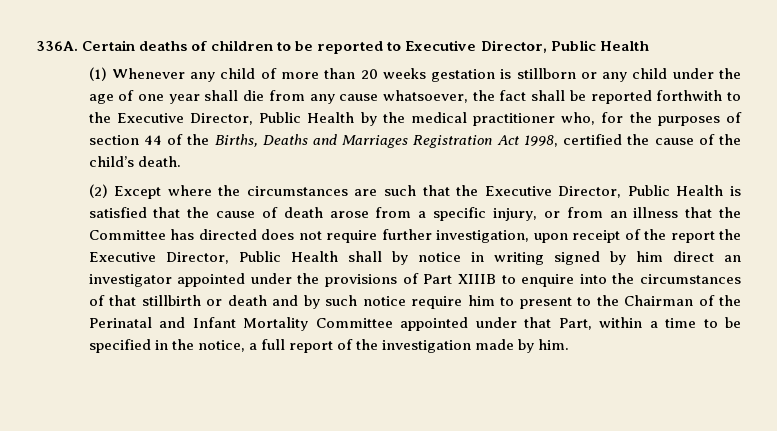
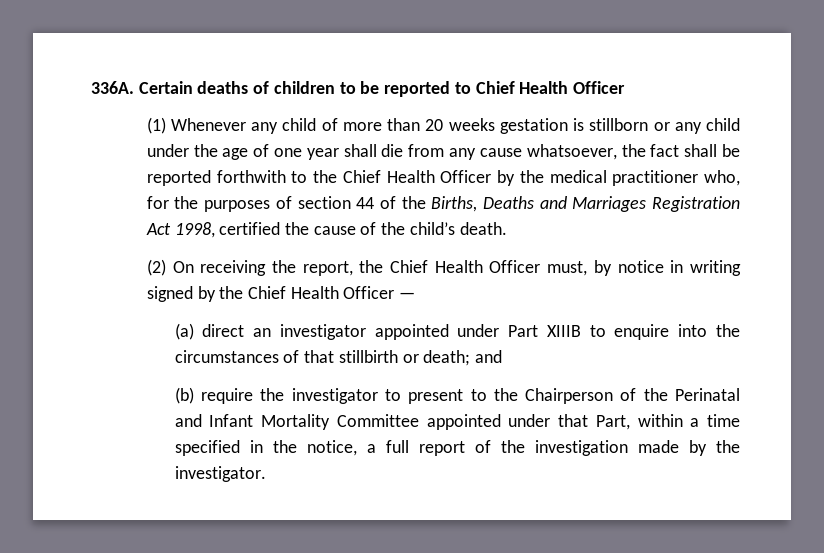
[405,40,649,53] Executive Director, Public Health -> [475,81,625,94] Chief Health Officer
[116,112,355,125] Executive Director, Public Health -> [342,170,492,183] Chief Health Officer
[114,185,741,199] [88,207,742,221] [88,229,742,243] [88,251,382,264] Except where the circumstances are such that the Executive Director, Public Health is satisfied that the cause of death arose from a specific injury, or from an illness that the Committee has directed does not require further investigation, upon receipt of the report the Executive Director, Public Health shall -> [172,260,588,276] On receiving the report, the Chief Health Officer must,
[635,251,663,262] him -> [219,286,416,299] [174,323,194,340] the Chief Health Officer — // (a)
[297,273,419,287] the provisions of -> (500, 330) none
[227,295,495,309] death and by such notice require him -> [423,350,503,366] [174,387,378,404] death; and // (b) require the investigator
[624,295,694,306] Chairman -> [525,388,614,404] Chairperson
[703,317,742,328] to be -> (741, 420) none
[538,339,570,350] him. -> [716,440,741,453] [174,466,266,482] the investigator.

